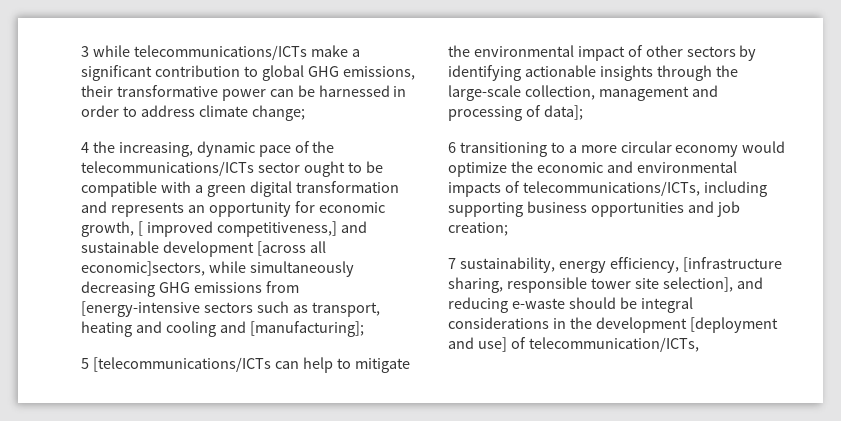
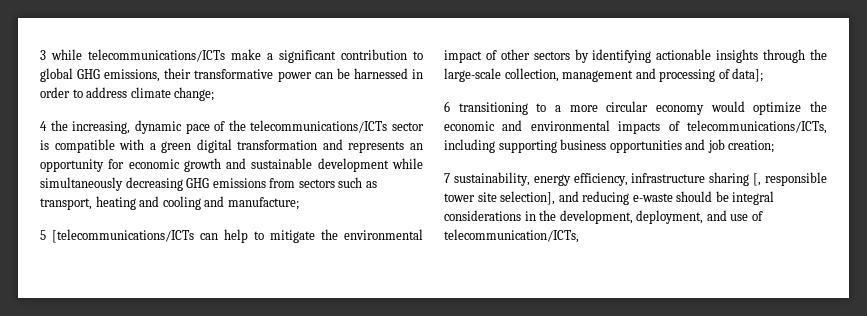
[303,161,383,177] ought to be -> [40,140,49,150] is
[81,221,367,237] [81,241,326,257] [81,261,205,276] growth, [ improved competitiveness,] and sustainable development [across all economic]sectors, -> [183,158,389,172] growth and sustainable development
[81,301,200,317] [energy-intensive -> (296, 183) none
[249,321,364,337] [manufacturing]; -> [227,197,299,210] manufacture;
[682,257,782,272] [448,277,503,293] [infrastructure sharing, -> [631,172,762,186] infrastructure sharing [,
[595,317,778,333] [448,337,507,352] development [deployment and use] -> [559,210,749,224] development, deployment, and use

